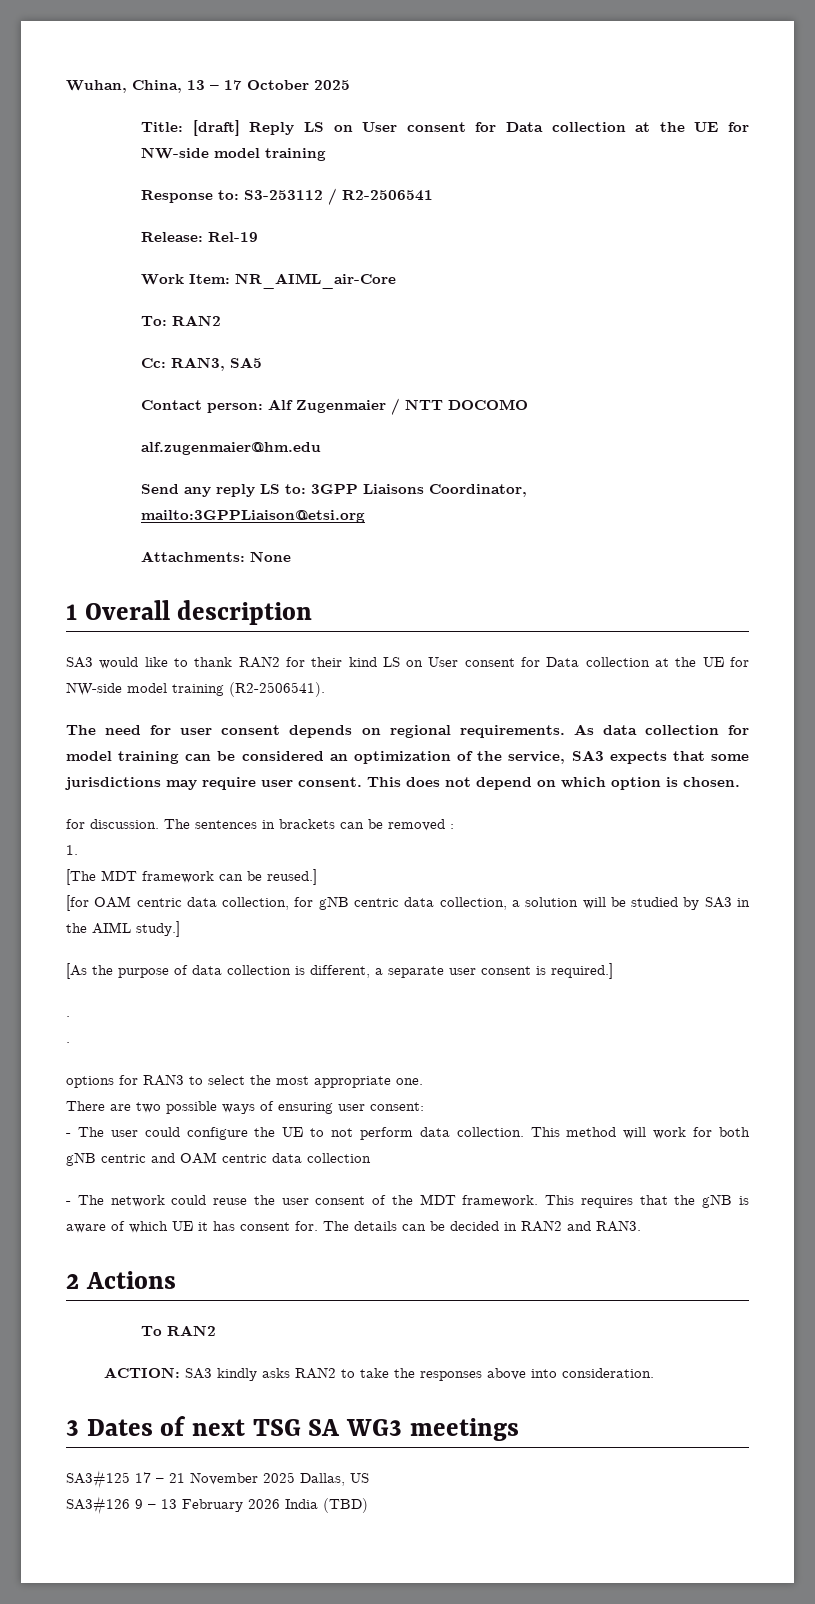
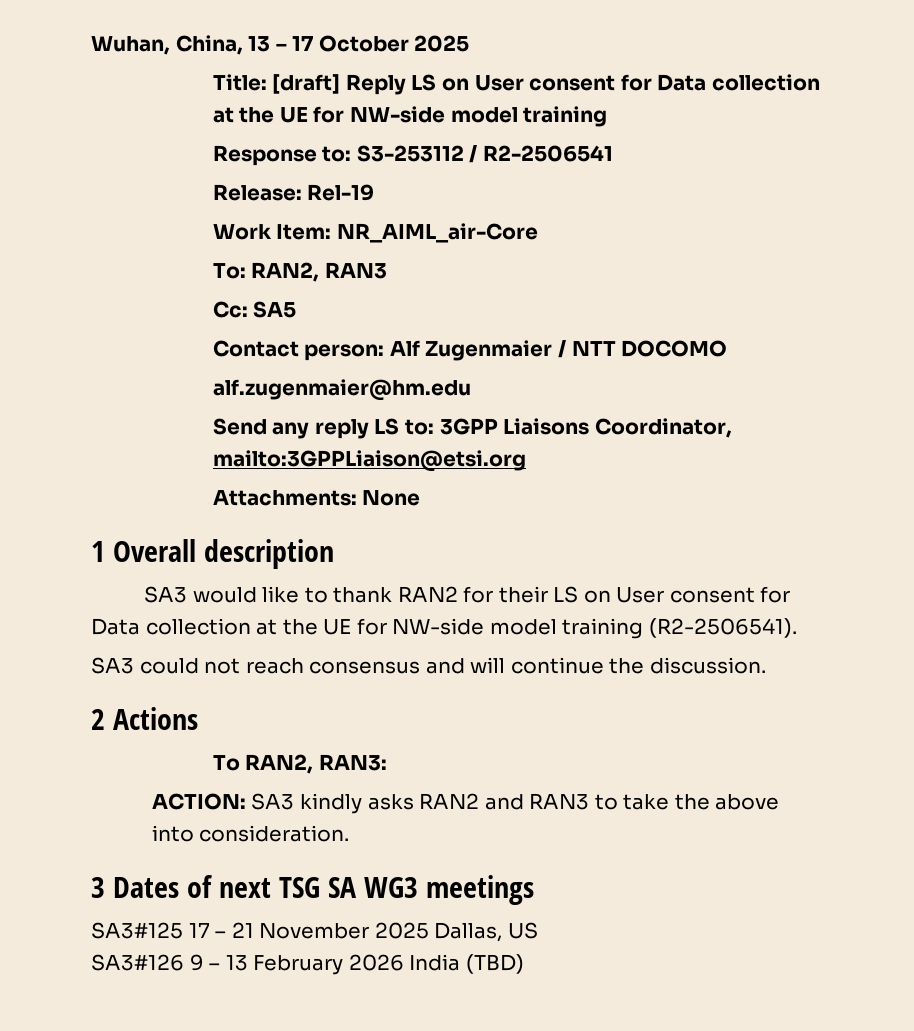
[172,315,222,326] RAN2 -> [251,262,387,282] RAN2, RAN3
[171,357,226,371] RAN3, -> (248, 309) none
[348,657,377,667] kind -> (548, 594) none
[66,724,750,738] [66,750,749,764] [65,777,740,790] [66,819,454,831] [66,845,78,855] [66,869,317,885] [66,895,750,911] [66,921,180,937] [66,963,613,979] [66,1016,70,1017] [66,1042,70,1043] [66,1074,423,1088] [66,1101,424,1114] [66,1127,750,1140] [66,1152,371,1166] [66,1194,749,1208] [66,1220,641,1233] The need for user consent depends on regional requirements. As data collection for model training can be considered an optimization of the service, SA3 expects that some jurisdictions may require user consent. This does not depend on which option is chosen. // for discussion. The sentences in brackets can be removed : // 1. // [The MDT framework can be reused.] // [for OAM centric data collection, for gNB centric data collection, a solution will be studied by SA3 in the AIML study.] // [As the purpose of data collection is different, a separate user consent is required.] // . // . // options for RAN3 to select the most appropriate one. // There are two possible ways of ensuring user consent: // - The user could configure the UE to not perform data collection. This method will work for both gNB centric and OAM centric data collection // - The network could reuse the user consent of the MDT framework. This requires that the gNB is aware of which UE it has consent for. The details can be decided in RAN2 and RAN3. -> [91,657,766,674] SA3 could not reach consensus and will continue the discussion.
[167,1325,217,1336] RAN2 -> [245,754,387,774] RAN2, RAN3:
(336, 1373) none -> [484,793,590,810] and RAN3
[419,1371,482,1381] responses -> (710, 802) none

